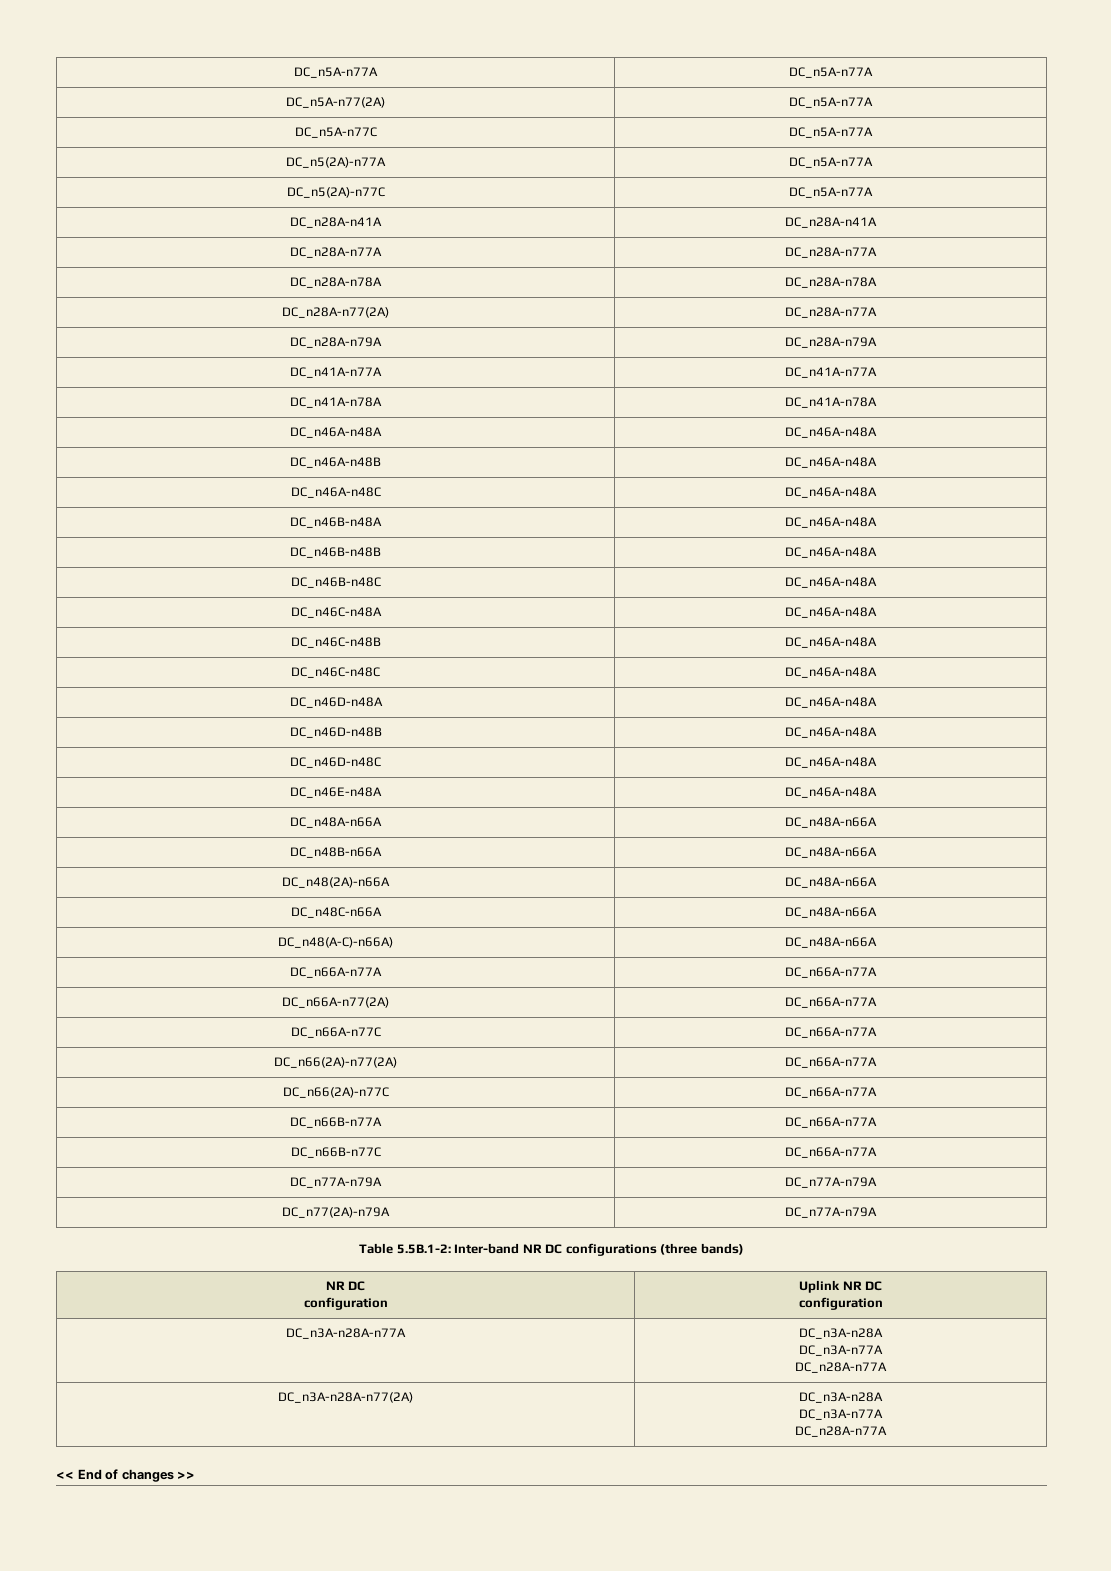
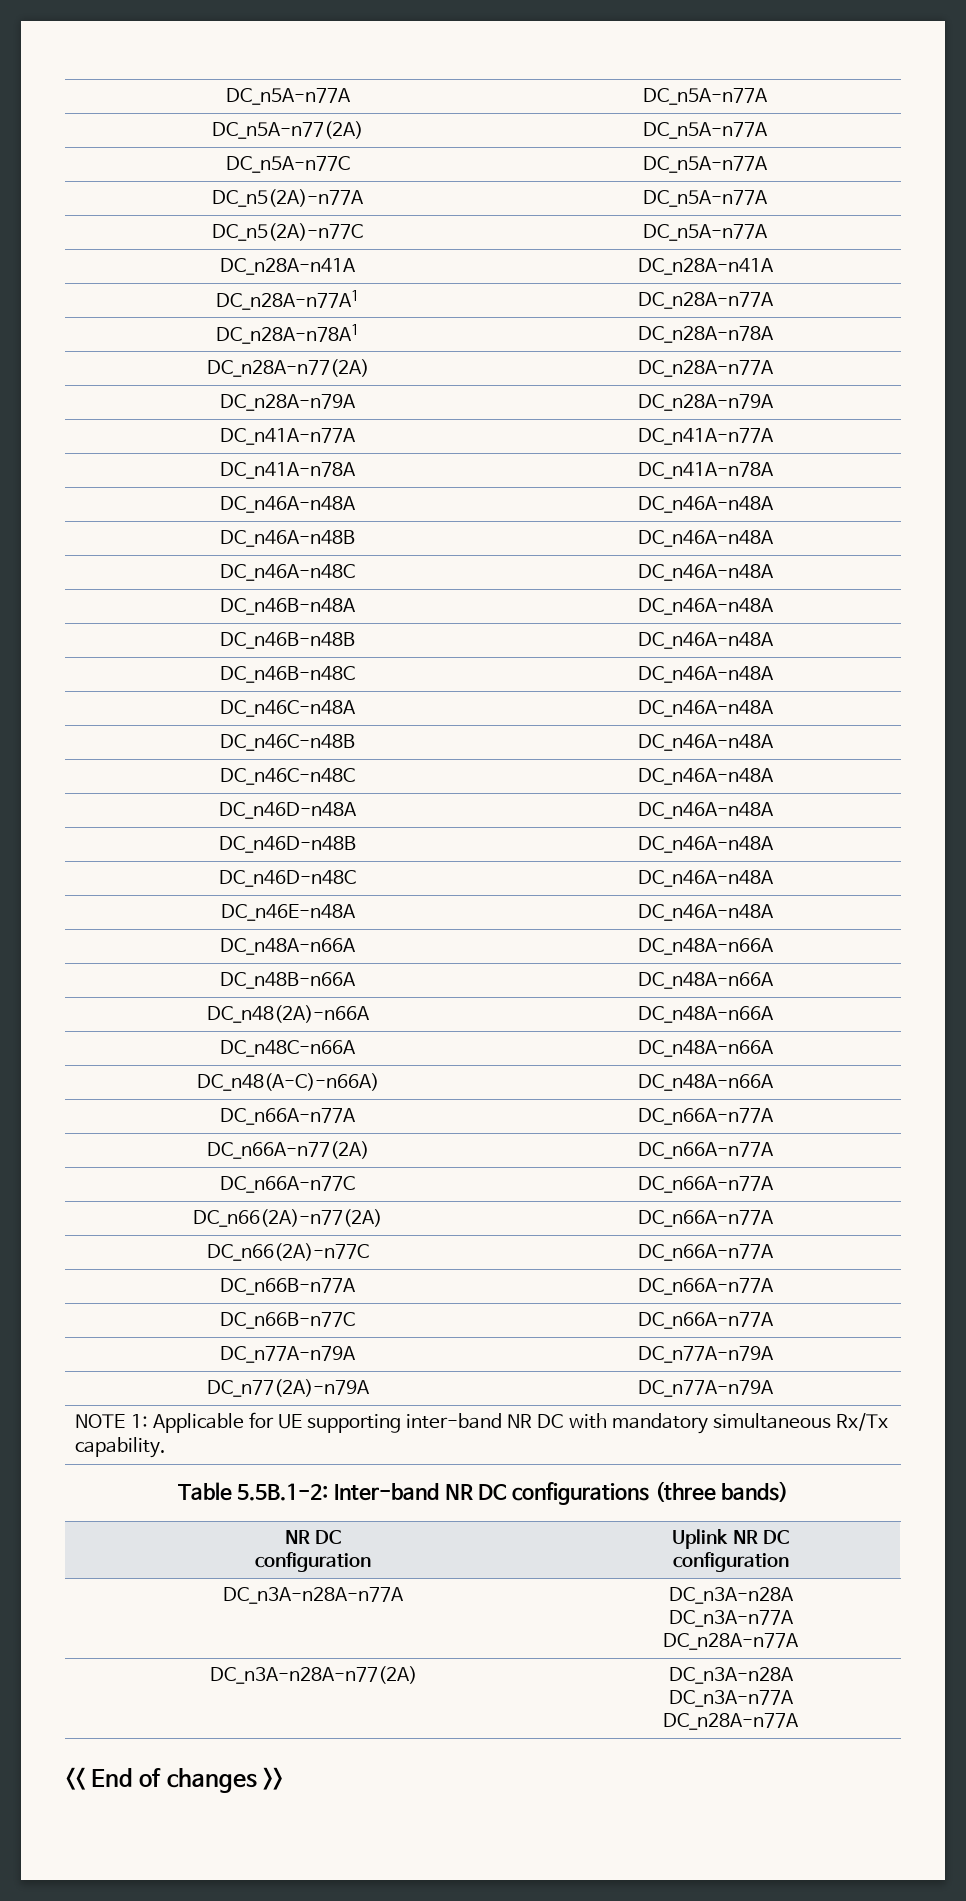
[290,247,382,258] [785,247,877,258] [290,277,382,288] DC_n28A-n77A | DC_n28A-n77A // DC_n28A-n78A -> [216,290,359,310] [637,292,774,309] [216,324,359,344] DC_n28A-n77A1 | DC_n28A-n77A // DC_n28A-n78A1
(877, 1212) none -> [75,1412,888,1434] [75,1437,167,1458] // NOTE 1: Applicable for UE supporting inter-band NR DC with mandatory simultaneous Rx/Tx capability.

